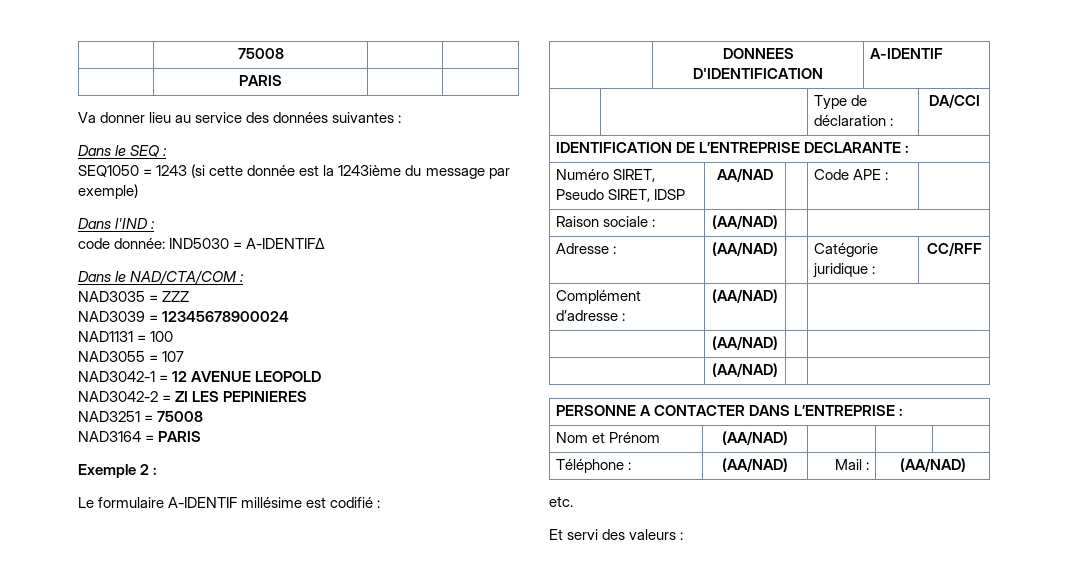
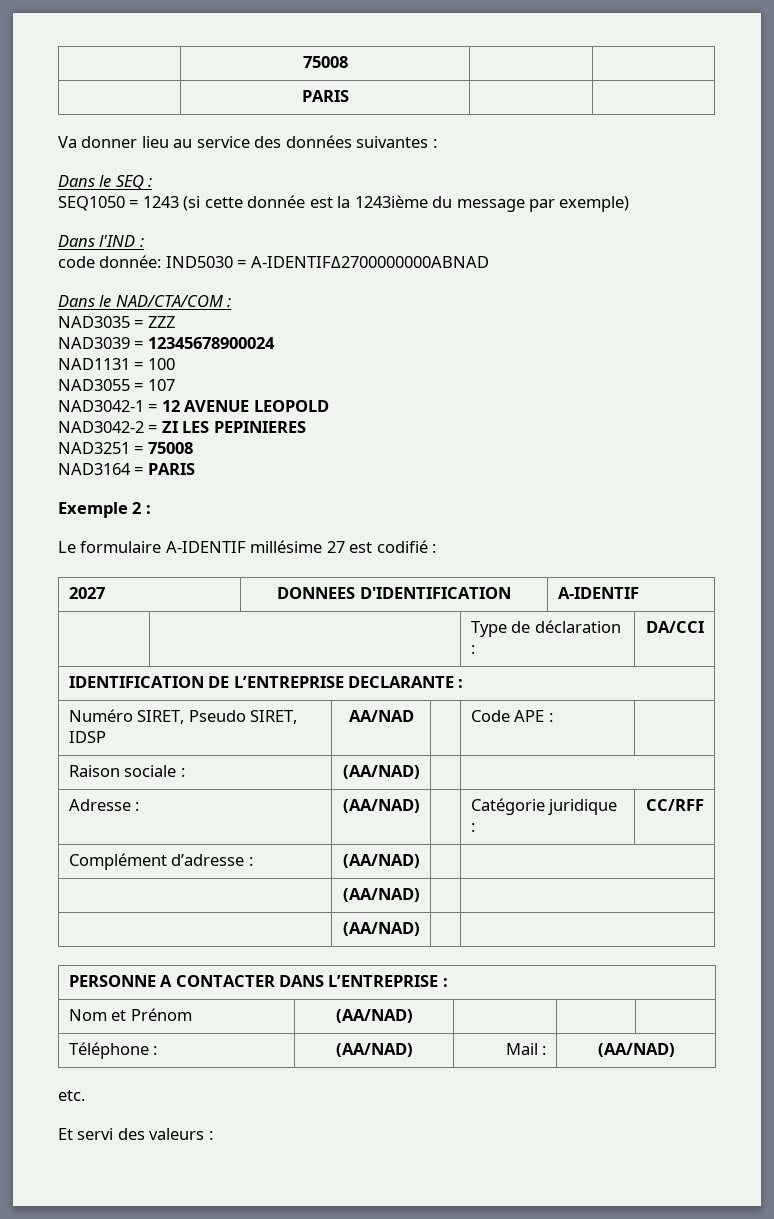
[246,238,326,249] A-IDENTIFΔ -> [250,256,489,268] A-IDENTIFΔ2700000000ABNAD
(303, 502) none -> [326,541,345,553] 27
(381, 504) none -> [68,587,105,599] 2027

